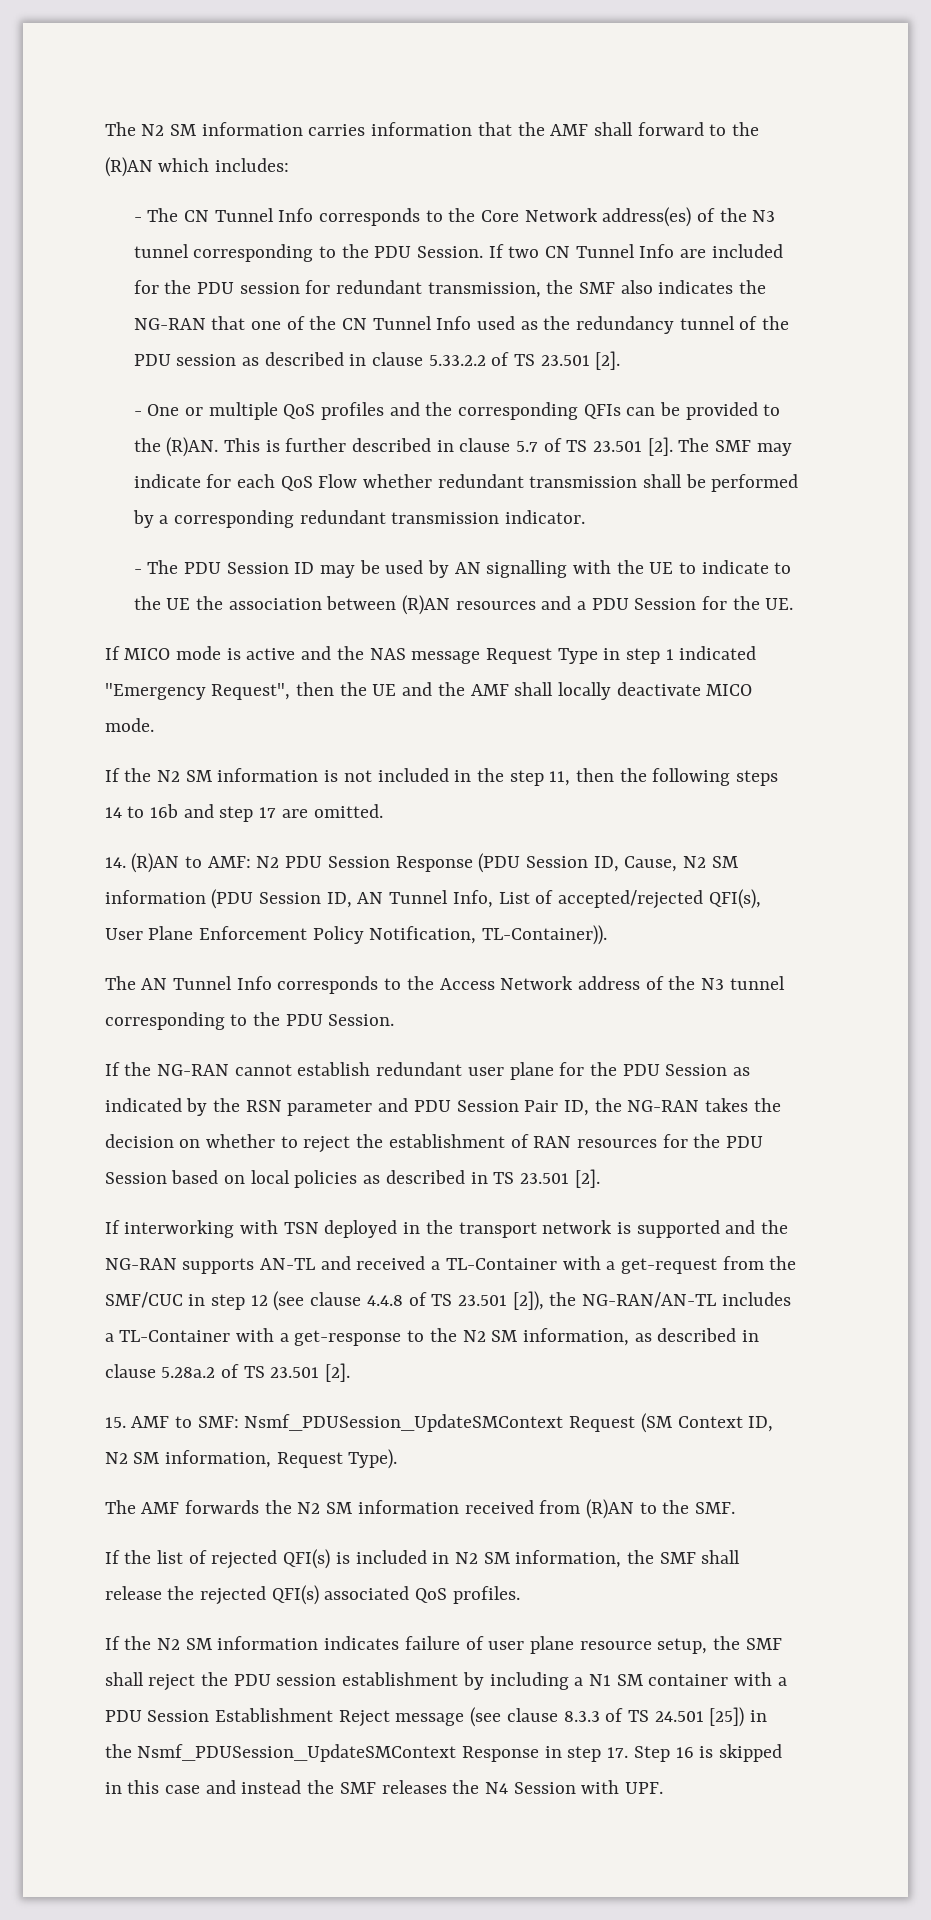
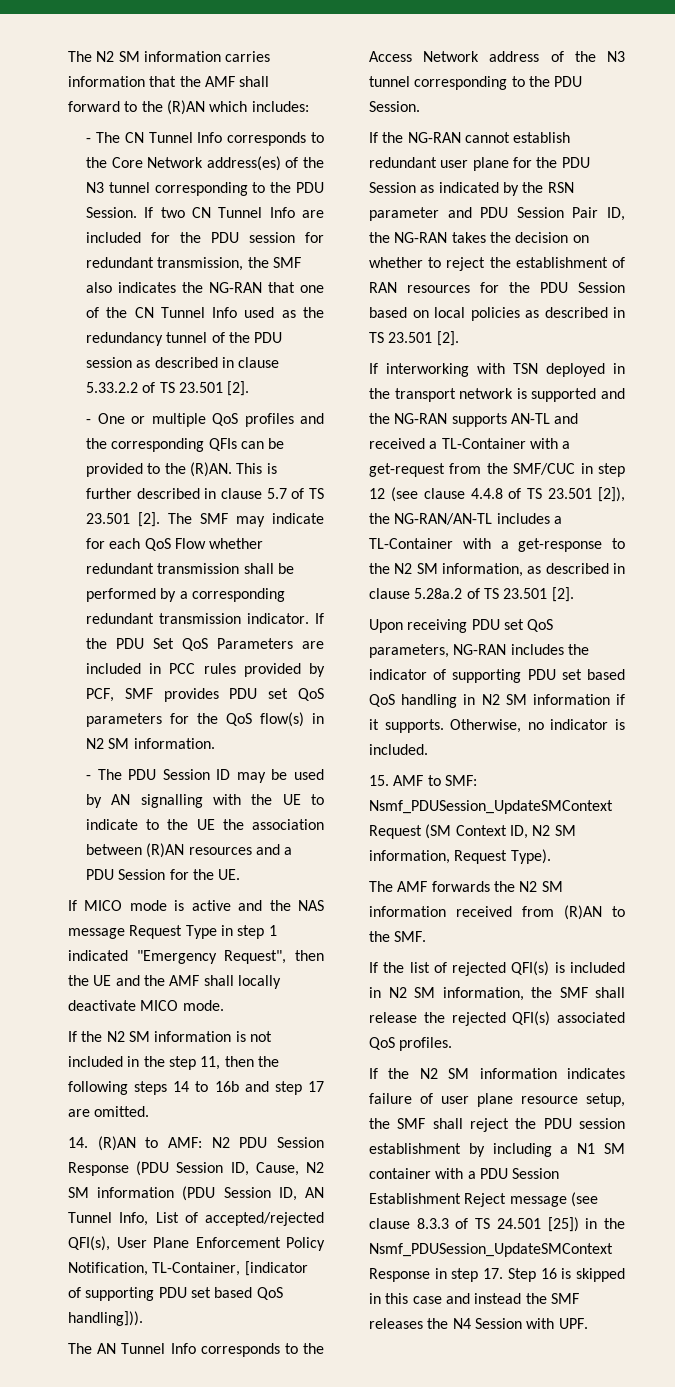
(585, 517) none -> [315,613,324,624] [86,638,324,651] [86,663,325,677] [86,688,324,702] [86,712,324,727] [86,738,215,749] If the PDU Set QoS Parameters are included in PCC rules provided by PCF, SMF provides PDU set QoS parameters for the QoS flow(s) in N2 SM information.
[482,925,608,945] TL-Container)). -> [152,1261,308,1276] [68,1287,283,1301] [68,1311,144,1326] TL-Container, [indicator of supporting PDU set based QoS handling])).
(351, 1372) none -> [369,619,554,633] [369,644,589,658] [369,669,625,683] [369,694,625,708] [369,719,625,733] [369,744,429,755] // Upon receiving PDU set QoS parameters, NG-RAN includes the indicator of supporting PDU set based QoS handling in N2 SM information if it supports. Otherwise, no indicator is included.

